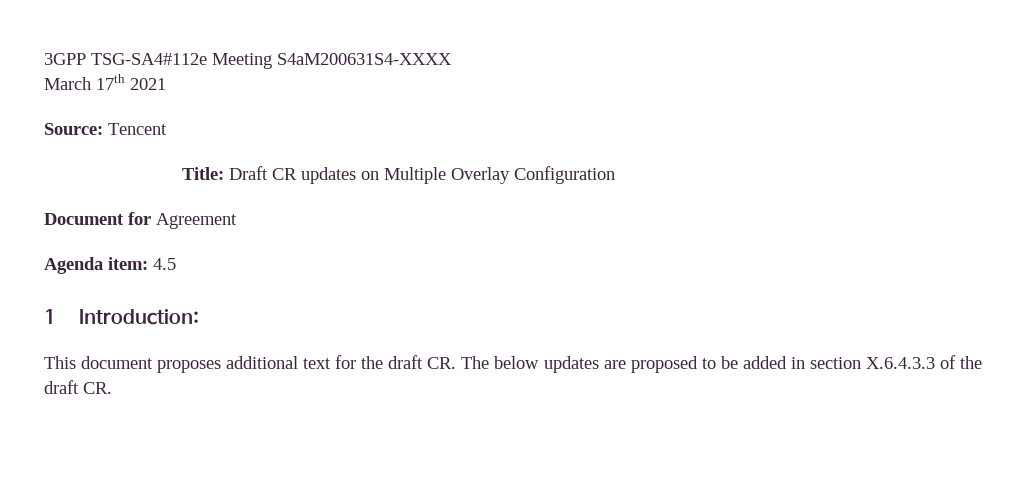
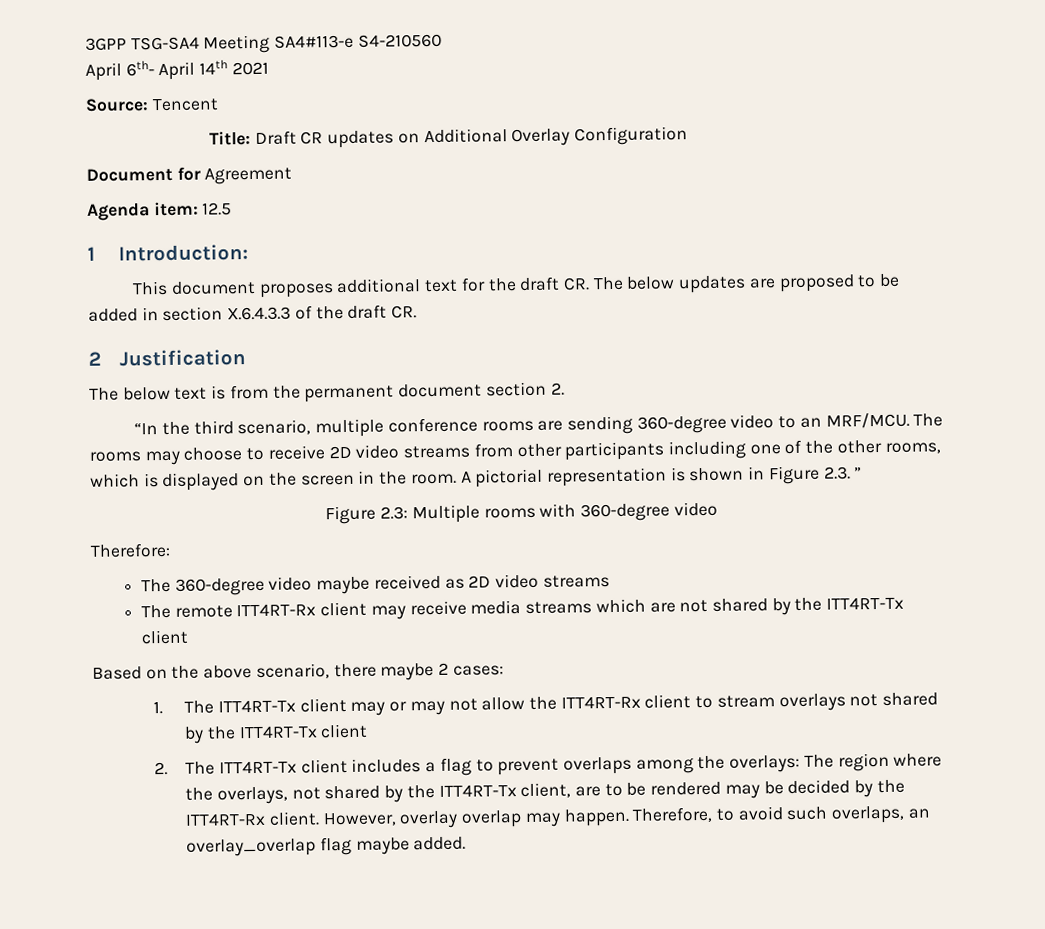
[91,53,452,69] [44,74,125,90] TSG-SA4#112e Meeting S4aM200631S4-XXXX // March 17th -> [130,33,442,54] [85,59,229,81] TSG-SA4 Meeting SA4#113-e S4-210560 // April 6th- April 14th
[384,167,447,184] Multiple -> [423,128,508,144] Additional
[153,258,176,270] 4.5 -> [202,202,233,216] 12.5
(112, 388) none -> [88,349,246,367] [89,381,565,403] [134,412,944,438] [89,439,941,466] [90,465,863,492] [325,501,718,525] [90,542,171,558] [140,573,610,596] [140,596,905,620] [140,629,188,645] [92,662,504,681] [153,692,939,716] [184,723,369,744] [154,752,943,776] [185,779,905,805] [185,805,930,829] [186,836,467,857] // 2 Justification // The below text is from the permanent document section 2. // “In the third scenario, multiple conference rooms are sending 360-degree video to an MRF/MCU. The rooms may choose to receive 2D video streams from other participants including one of the other rooms, which is displayed on the screen in the room. A pictorial representation is shown in Figure 2.3. ” // Figure 2.3: Multiple rooms with 360-degree video // Therefore: // The 360-degree video maybe received as 2D video streams // The remote ITT4RT-Rx client may receive media streams which are not shared by the ITT4RT-Tx client // Based on the above scenario, there maybe 2 cases: // 1. The ITT4RT-Tx client may or may not allow the ITT4RT-Rx client to stream overlays not shared by the ITT4RT-Tx client // 2. The ITT4RT-Tx client includes a flag to prevent overlaps among the overlays: The region where the overlays, not shared by the ITT4RT-Tx client, are to be rendered may be decided by the ITT4RT-Rx client. However, overlay overlap may happen. Therefore, to avoid such overlaps, an overlay_overlap flag maybe added.

